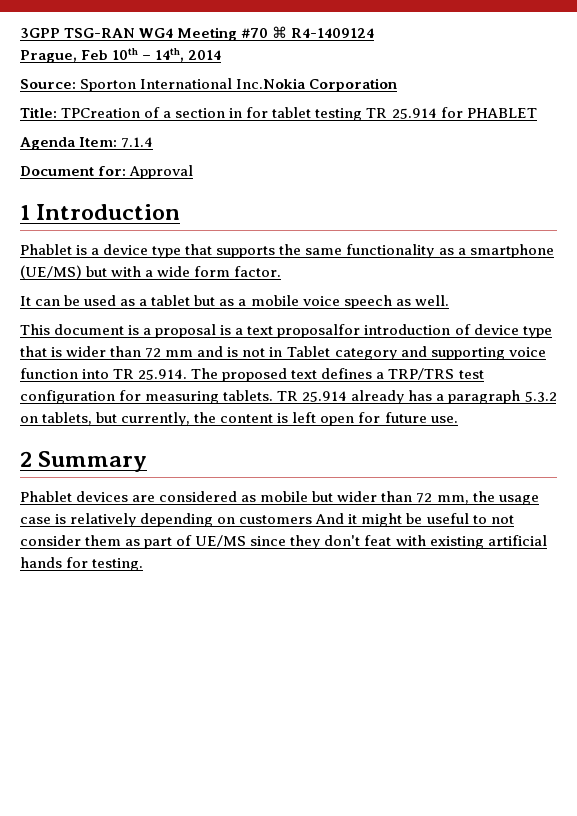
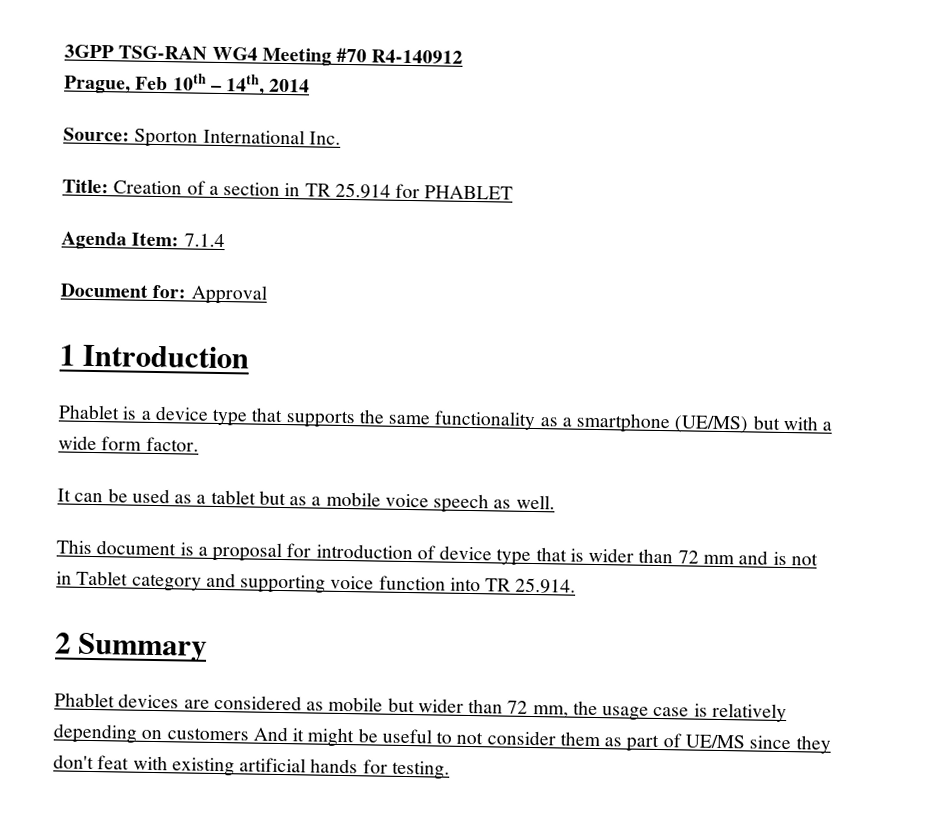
[272,26,375,38] ⌘ R4-1409124 -> [371,49,464,64] R4-140912
[236,78,398,92] Inc.Nokia Corporation -> [308,131,341,145] Inc.
[61,108,141,118] TPCreation -> [113,180,183,195] Creation
[246,107,363,121] for tablet testing -> (301, 190) none
[220,324,361,338] is a text proposalfor -> [286,543,312,558] for
[191,368,484,382] [20,390,557,404] [20,412,458,426] The proposed text defines a TRP/TRS test configuration for measuring tablets. TR 25.914 already has a paragraph 5.3.2 on tablets, but currently, the content is left open for future use. -> (577, 585) none

